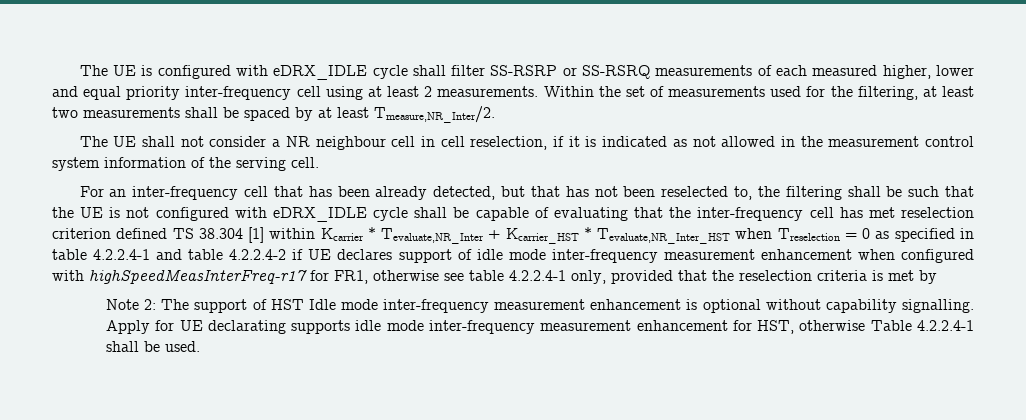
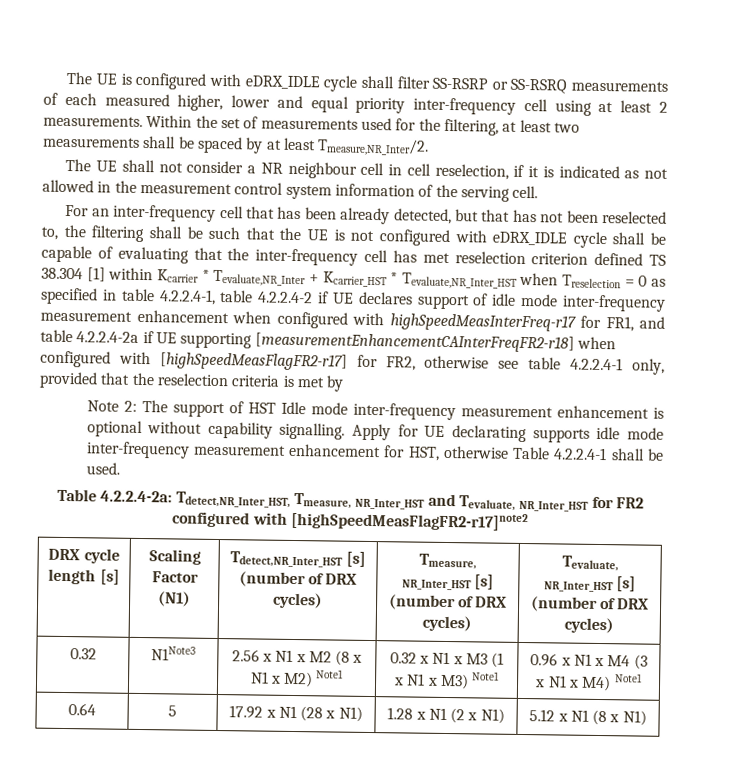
[93,249,183,260] 4.2.2.4-1 and -> [158,289,216,305] 4.2.2.4-1,
(368, 277) none -> [639,316,665,329] [40,329,616,353] [40,350,416,371] and table 4.2.2.4-2a if UE supporting [measurementEnhancementCAInterFreqFR2-r18] when configured with [highSpeedMeasFlagFR2-r17] for FR2,
(201, 346) none -> [57,488,644,512] [172,510,529,532] [48,548,120,564] [48,568,120,585] [148,549,201,565] [151,571,199,583] [158,591,191,607] [230,551,366,568] [238,571,358,588] [273,592,323,609] [419,553,477,570] [401,574,495,591] [388,594,508,611] [422,615,472,632] [561,555,619,572] [543,576,637,593] [529,596,650,612] [564,617,614,634] [69,648,97,660] [151,646,196,661] [231,649,363,666] [250,669,345,688] [389,651,505,668] [393,671,501,690] [530,653,648,670] [534,673,643,692] [68,703,96,716] [168,705,177,717] [229,705,363,722] [387,707,505,724] [529,709,647,726] // Table 4.2.2.4-2a: Tdetect,NR_Inter_HST, Tmeasure, NR_Inter_HST and Tevaluate, NR_Inter_HST for FR2 configured with [highSpeedMeasFlagFR2-r17]note2 // DRX cycle length [s] | Scaling Factor (N1) | Tdetect,NR_Inter_HST [s] (number of DRX cycles) | Tmeasure, NR_Inter_HST [s] (number of DRX cycles) | Tevaluate, NR_Inter_HST [s] (number of DRX cycles) // 0.32 | N1Note3 | 2.56 x N1 x M2 (8 x N1 x M2) Note1 | 0.32 x N1 x M3 (1 x N1 x M3) Note1 | 0.96 x N1 x M4 (3 x N1 x M4) Note1 // 0.64 | 5 | 17.92 x N1 (28 x N1) | 1.28 x N1 (2 x N1) | 5.12 x N1 (8 x N1)

